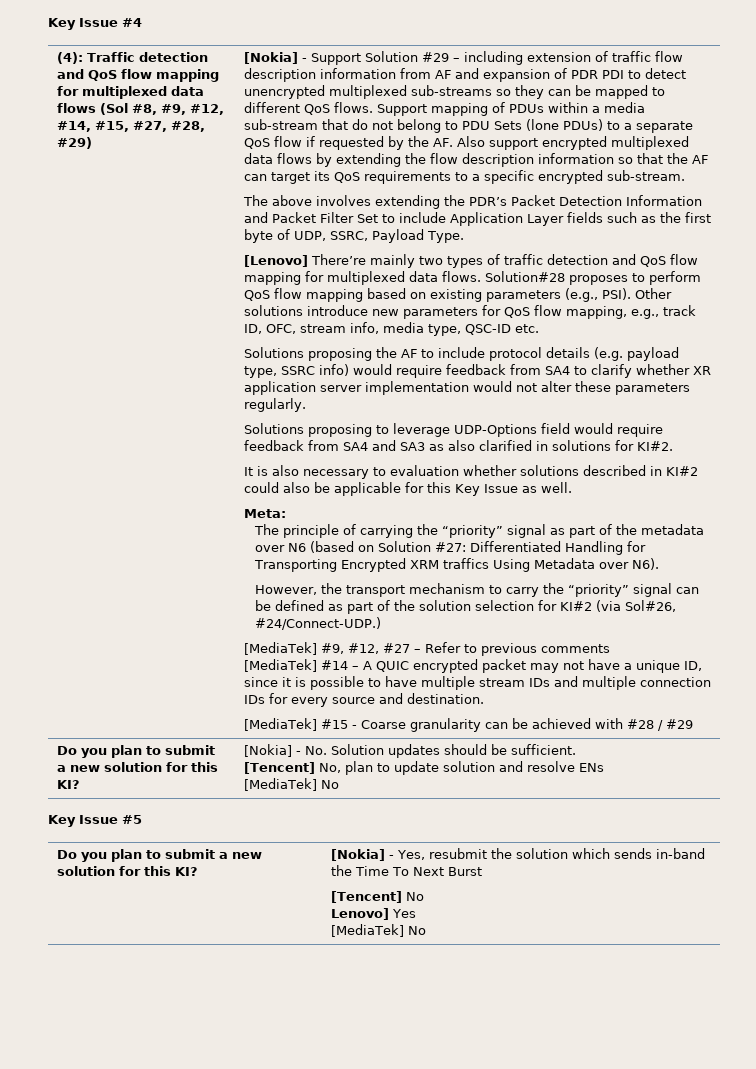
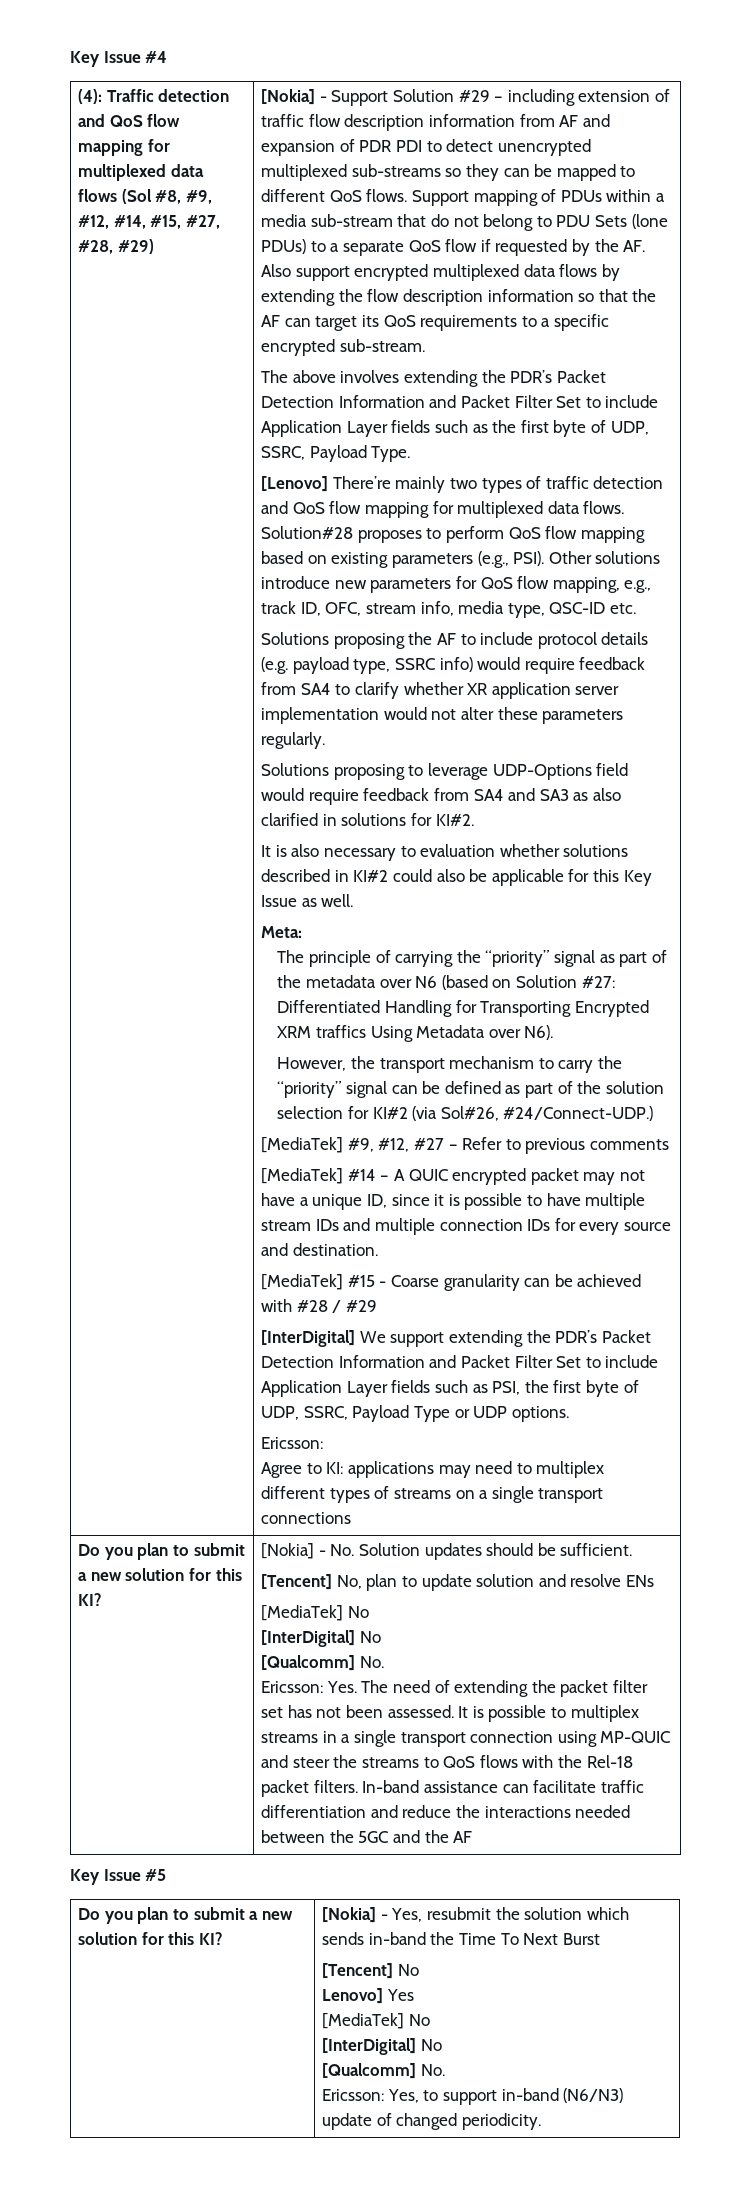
(693, 724) none -> [261,1330,651,1347] [261,1355,659,1368] [261,1380,639,1397] [261,1405,569,1422] [261,1437,324,1449] [261,1461,605,1478] [261,1486,604,1503] [261,1512,352,1524] // [InterDigital] We support extending the PDR’s Packet Detection Information and Packet Filter Set to include Application Layer fields such as PSI, the first byte of UDP, SSRC, Payload Type or UDP options. // Ericsson: // Agree to KI: applications may need to multiplex different types of streams on a single transport connections
(339, 784) none -> [261,1630,381,1647] [261,1655,384,1671] [261,1680,648,1697] [261,1705,639,1722] [261,1730,671,1747] [261,1755,633,1768] [261,1780,644,1797] [261,1805,631,1818] [261,1830,473,1843] // [InterDigital] No // [Qualcomm] No. // Ericsson: Yes. The need of extending the packet filter set has not been assessed. It is possible to multiplex streams in a single transport connection using MP-QUIC and steer the streams to QoS flows with the Rel-18 packet filters. In-band assistance can facilitate traffic differentiation and reduce the interactions needed between the 5GC and the AF
(426, 930) none -> [322,2038,442,2055] [322,2063,445,2079] [322,2088,624,2105] [322,2113,542,2130] // [InterDigital] No // [Qualcomm] No. // Ericsson: Yes, to support in-band (N6/N3) update of changed periodicity.

